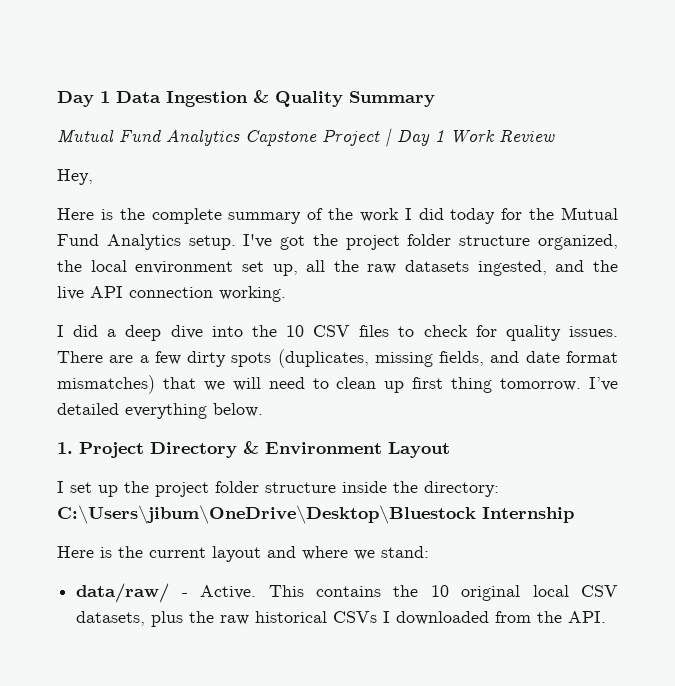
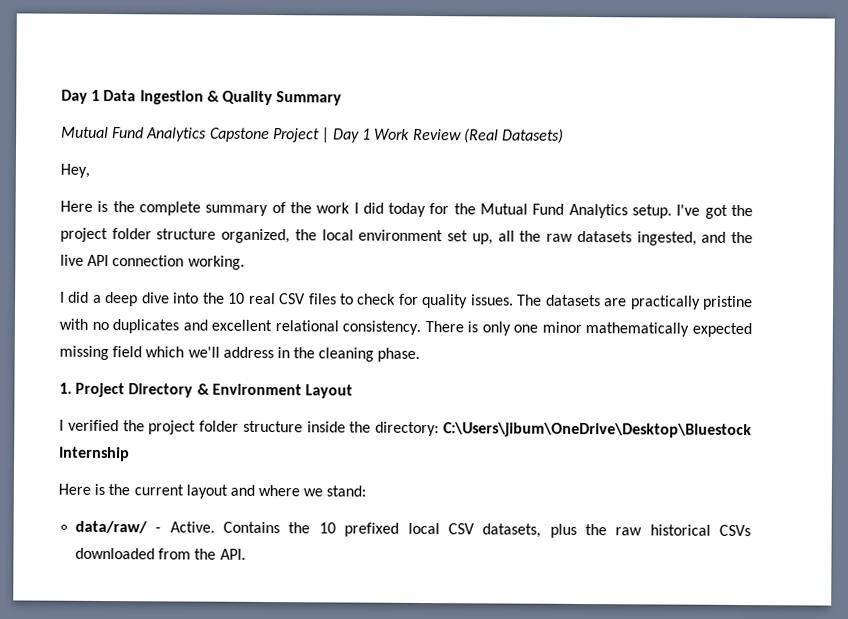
(555, 136) none -> [463,128,565,144] (Real Datasets)
(304, 331) none -> [248,292,276,305] real
[57,349,618,368] [57,375,619,394] [57,403,263,419] There are a few dirty spots (duplicates, missing fields, and date format mismatches) that we will need to clean up first thing tomorrow. I’ve detailed everything below. -> [517,294,753,311] [59,318,753,338] [59,345,421,362] The datasets are practically pristine with no duplicates and excellent relational consistency. There is only one minor mathematically expected missing field which we'll address in the cleaning phase.
[70,482,118,497] set up -> [67,419,119,432] verified
[268,585,521,601] This contains the 10 original -> [223,521,400,537] Contains the 10 prefixed
[383,611,391,623] I -> (751, 530) none

